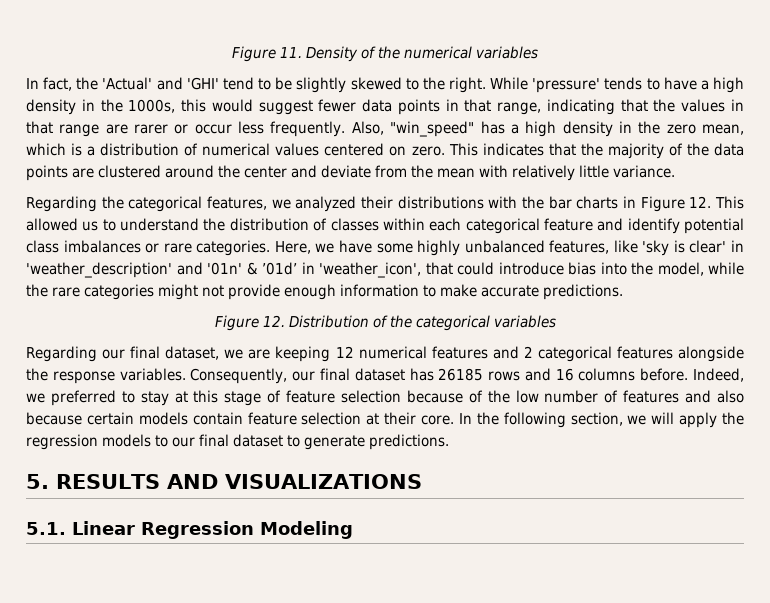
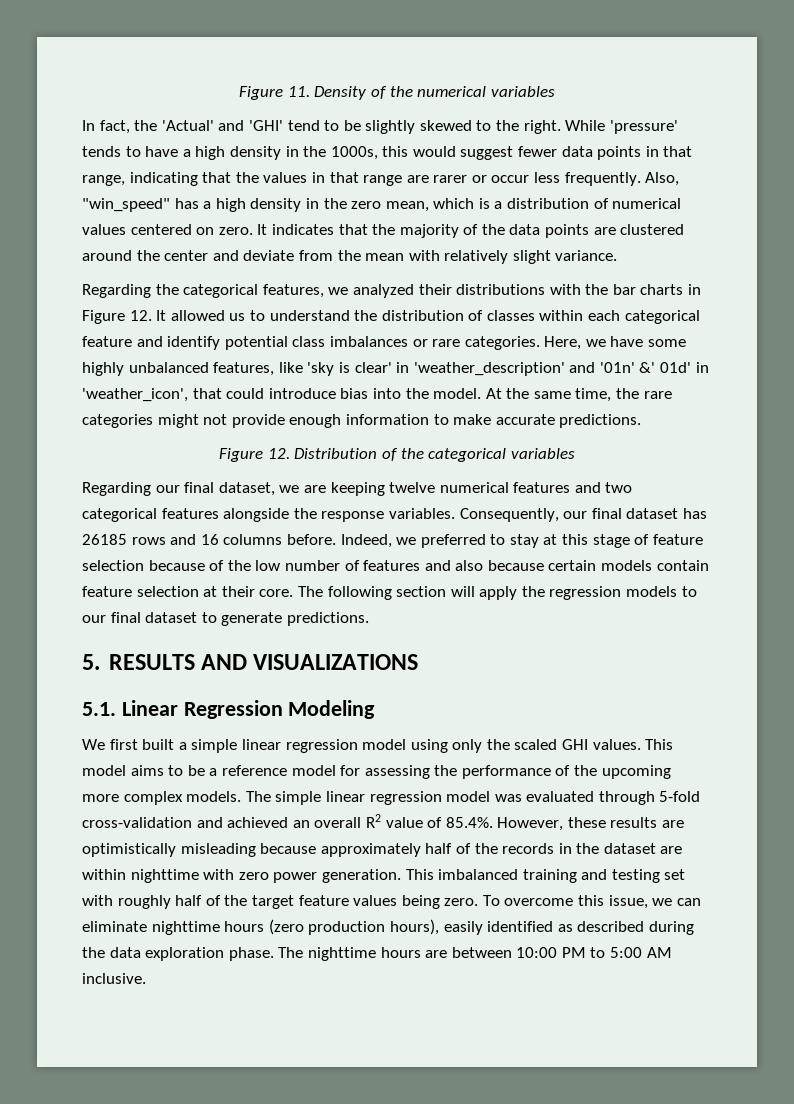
[448,143,478,156] This -> [257,224,268,235] It
[579,165,609,178] little -> [512,250,551,264] slight
[714,196,744,209] This -> [156,310,167,321] It
[246,262,297,275] & ’01d’ -> [639,362,692,373] &' 01d'
[657,262,744,276] model, while -> [433,388,612,402] model. At the same time,
[335,346,354,358] 12 -> [389,482,436,493] twelve
[523,346,533,358] 2 -> [605,482,633,493] two
[458,412,647,428] In the following section, we -> [297,586,447,600] The following section
(353, 530) none -> [82,739,674,753] [82,765,671,779] [82,791,701,805] [82,814,685,831] [82,843,683,857] [82,869,686,883] [82,895,701,909] [82,919,694,935] [82,947,672,961] [82,973,146,984] // We first built a simple linear regression model using only the scaled GHI values. This model aims to be a reference model for assessing the performance of the upcoming more complex models. The simple linear regression model was evaluated through 5-fold cross-validation and achieved an overall R2 value of 85.4%. However, these results are optimistically misleading because approximately half of the records in the dataset are within nighttime with zero power generation. This imbalanced training and testing set with roughly half of the target feature values being zero. To overcome this issue, we can eliminate nighttime hours (zero production hours), easily identified as described during the data exploration phase. The nighttime hours are between 10:00 PM to 5:00 AM inclusive.

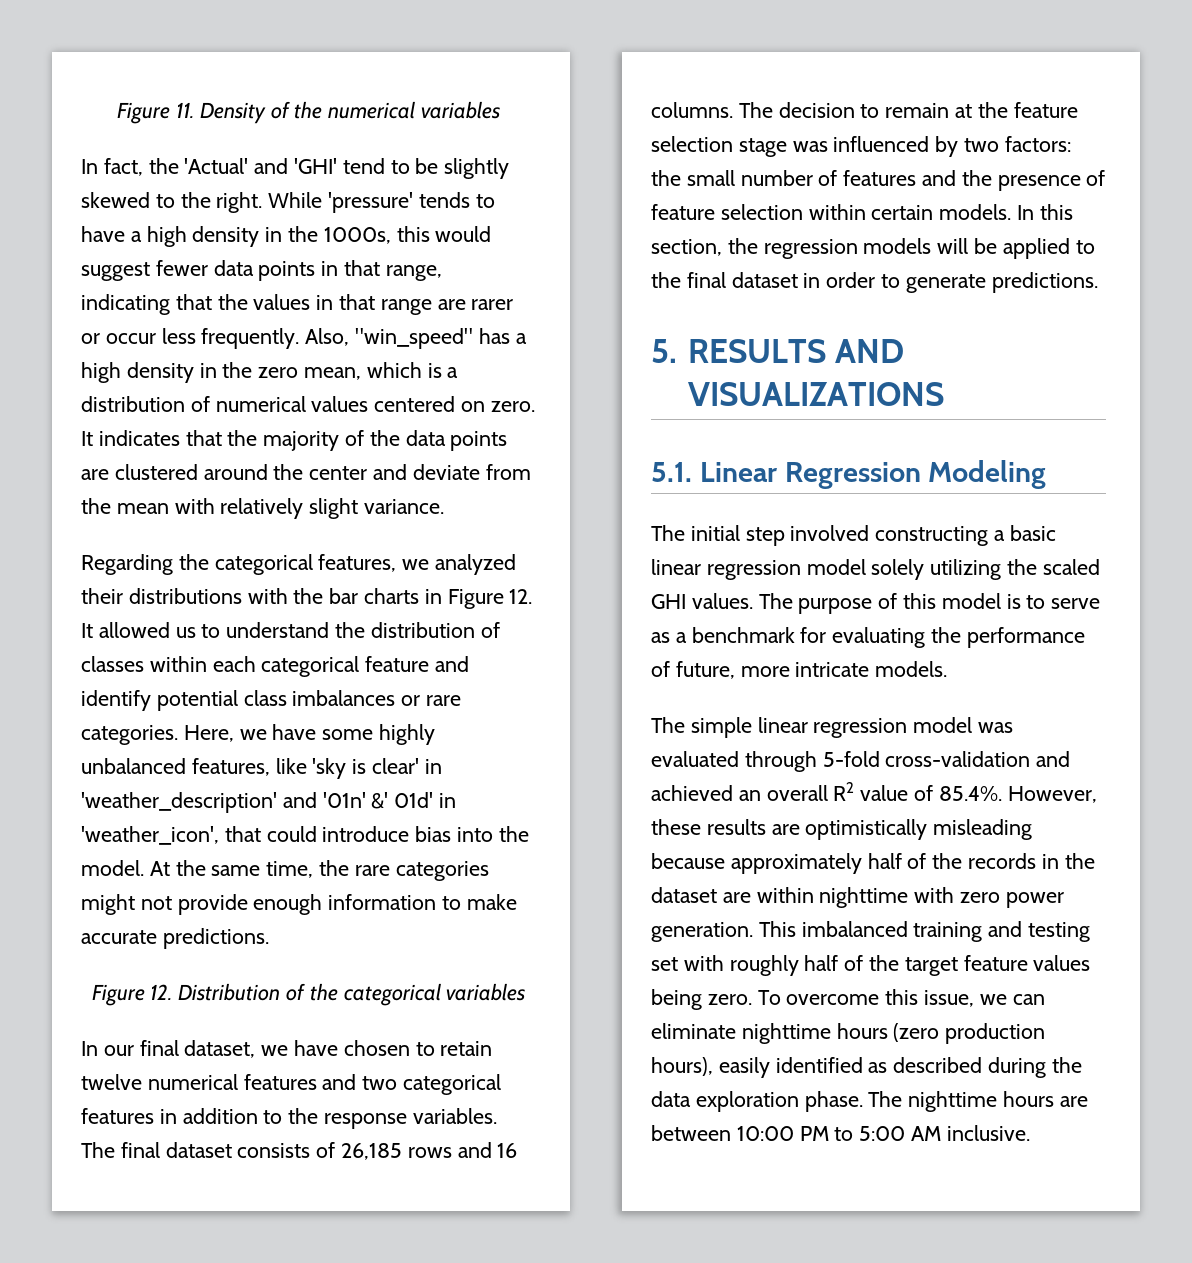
[82,482,151,496] Regarding -> [81,1041,98,1056] In
[303,482,385,496] are keeping -> [294,1040,493,1056] have chosen to retain
[223,508,707,522] [82,534,703,548] [82,560,709,571] [82,586,697,600] [82,612,198,623] alongside the response variables. Consequently, our final dataset has 26185 rows and 16 columns before. Indeed, we preferred to stay at this stage of feature selection because of the low number of features and also because certain models contain feature selection at their core. The following section will apply the regression models to our final dataset -> [159,1108,497,1129] [81,1142,518,1160] [651,102,1078,118] [651,136,1071,157] [651,170,1106,191] [651,204,1073,220] [651,238,1095,259] [651,272,876,288] in addition to the response variables. The final dataset consists of 26,185 rows and 16 columns. The decision to remain at the feature selection stage was influenced by two factors: the small number of features and the presence of feature selection within certain models. In this section, the regression models will be applied to the final dataset in order
[82,739,483,753] We first built a simple linear regression model using only -> [651,525,1056,546] [651,559,1002,580] The initial step involved constructing a basic linear regression model solely utilizing
[645,739,674,750] [82,765,671,779] [82,791,242,805] This model aims to be a reference model for assessing the performance of the upcoming more complex models. -> [758,593,1101,614] [651,627,1085,648] [651,661,948,679] The purpose of this model is to serve as a benchmark for evaluating the performance of future, more intricate models. //

